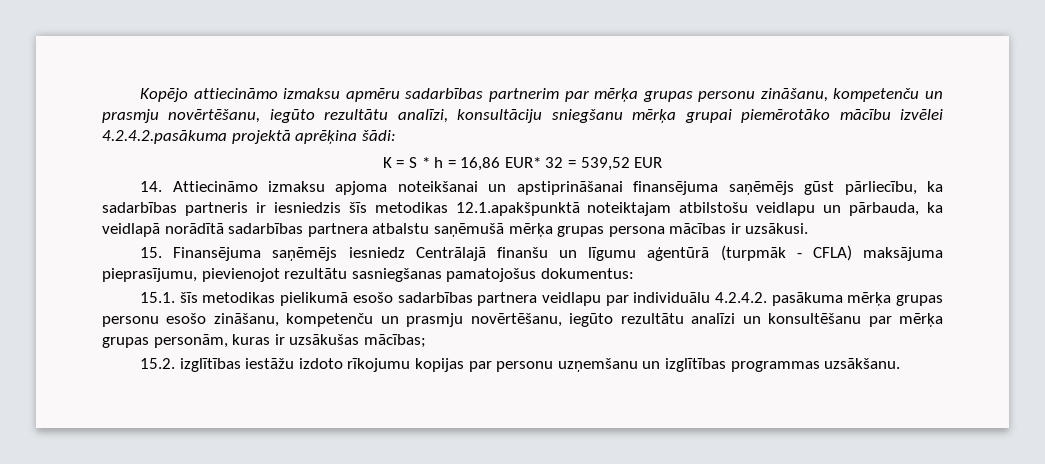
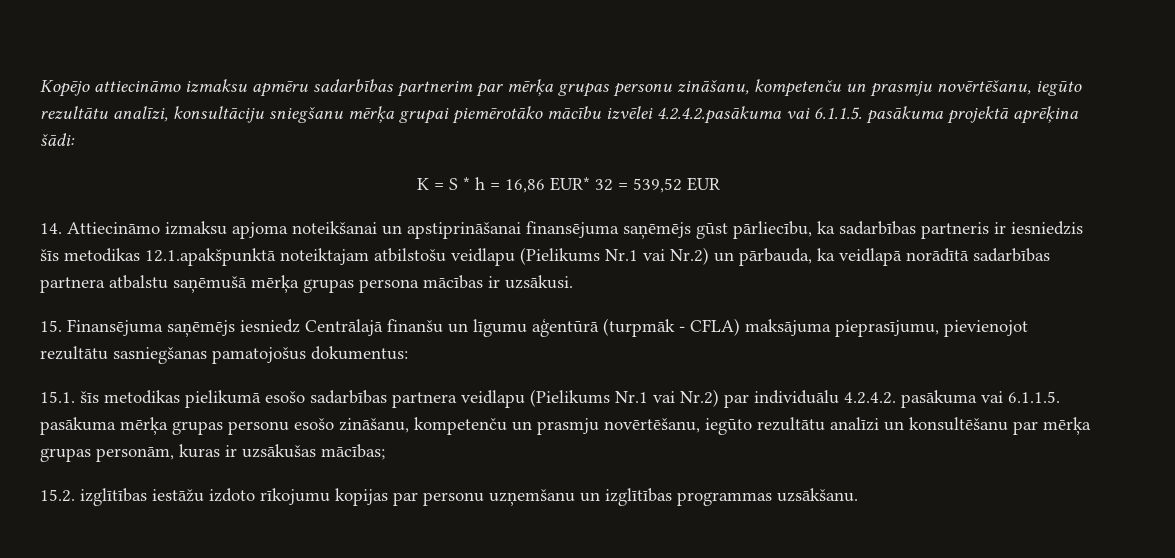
(227, 137) none -> [786,106,944,124] vai 6.1.1.5. pasākuma
(816, 209) none -> [520,247,709,265] (Pielikums Nr.1 vai Nr.2)
(601, 299) none -> [530,389,719,407] (Pielikums Nr.1 vai Nr.2)
(843, 299) none -> [981,391,1060,403] [40,417,116,435] vai 6.1.1.5. pasākuma

